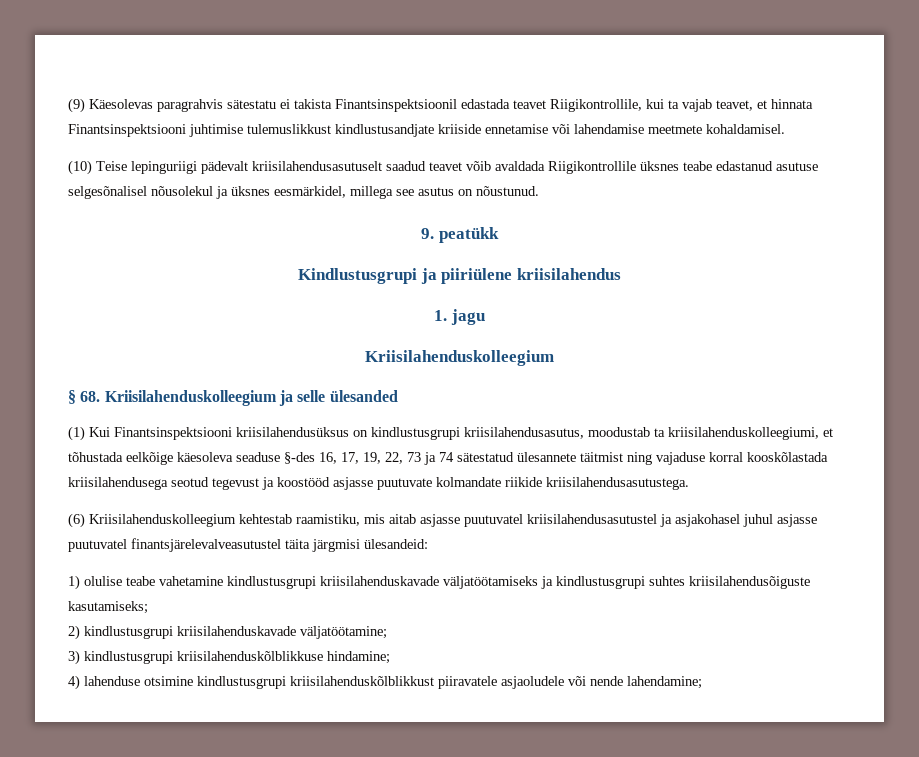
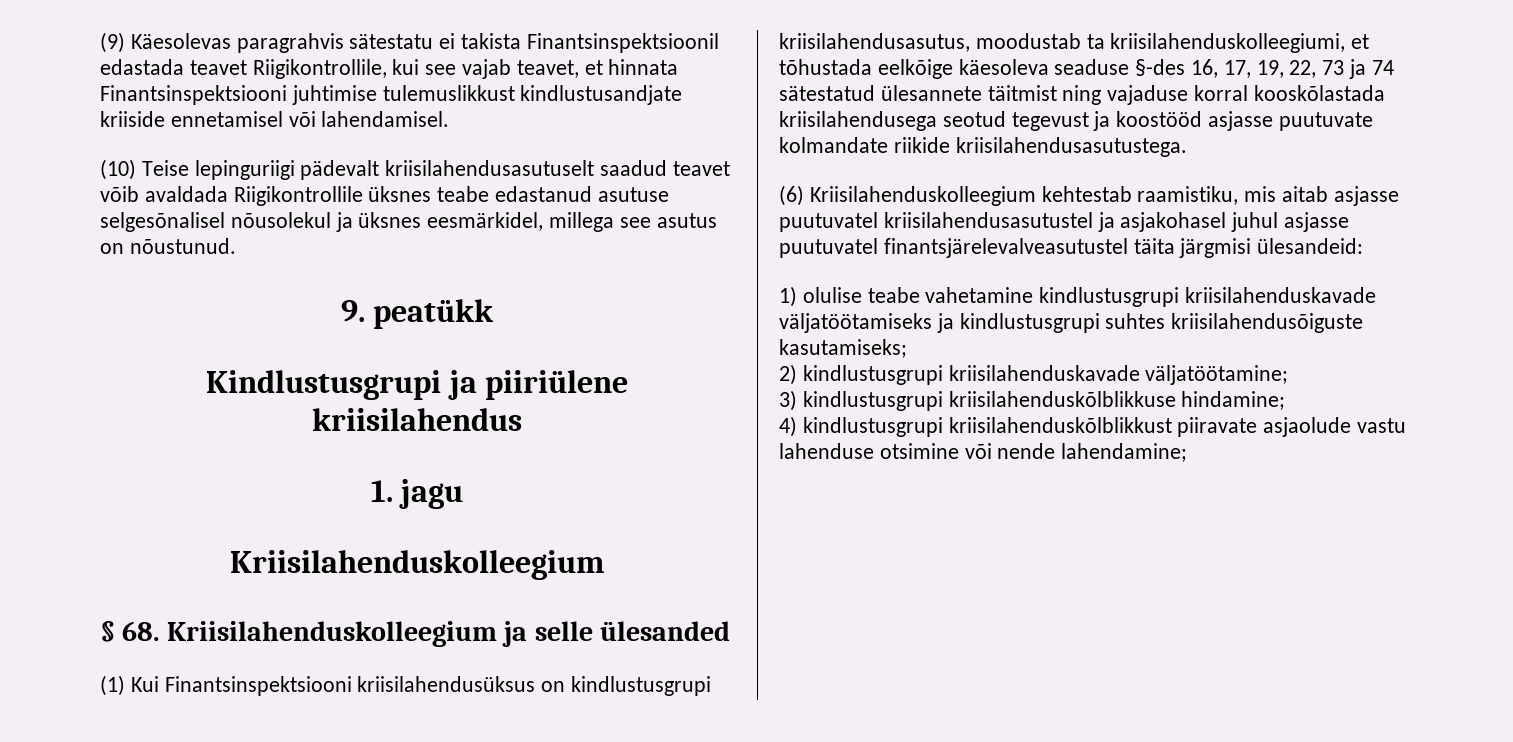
[668,100,679,109] ta -> [425,64,457,75] see
[485,124,785,134] ennetamise või lahendamise meetmete kohaldamisel. -> [170,111,450,127] ennetamisel või lahendamisel.
[84,676,564,689] lahenduse otsimine kindlustusgrupi kriisilahenduskõlblikkust piiravatele asjaoludele -> [802,417,1407,437] [779,443,959,459] kindlustusgrupi kriisilahenduskõlblikkust piiravate asjaolude vastu lahenduse otsimine

